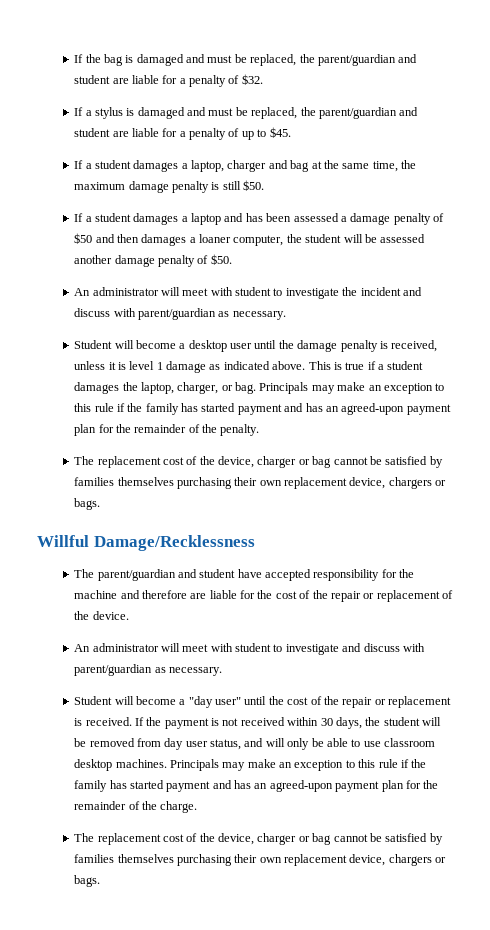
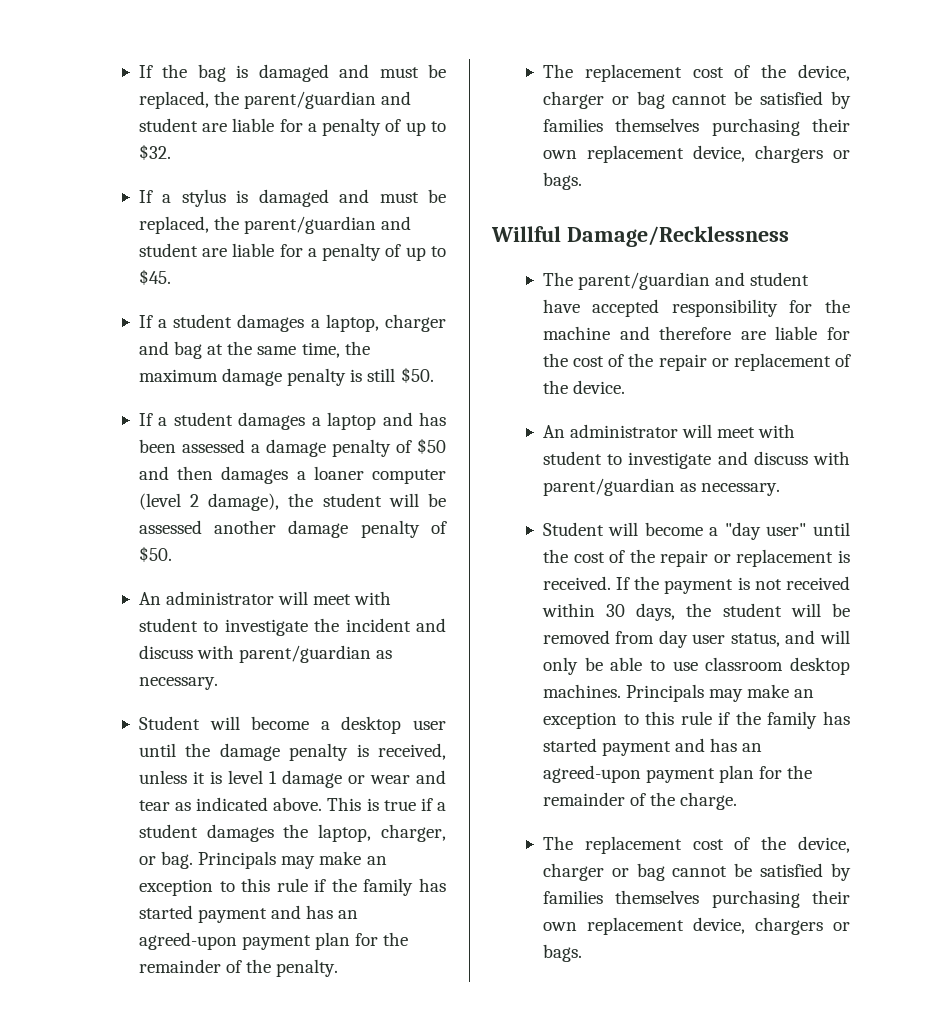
(240, 79) none -> [405,121,446,136] up to
[233,235,284,246] computer, -> [372,469,447,484] [138,493,280,511] computer (level 2 damage),
(207, 367) none -> [347,770,446,784] [138,800,170,811] or wear and tear

